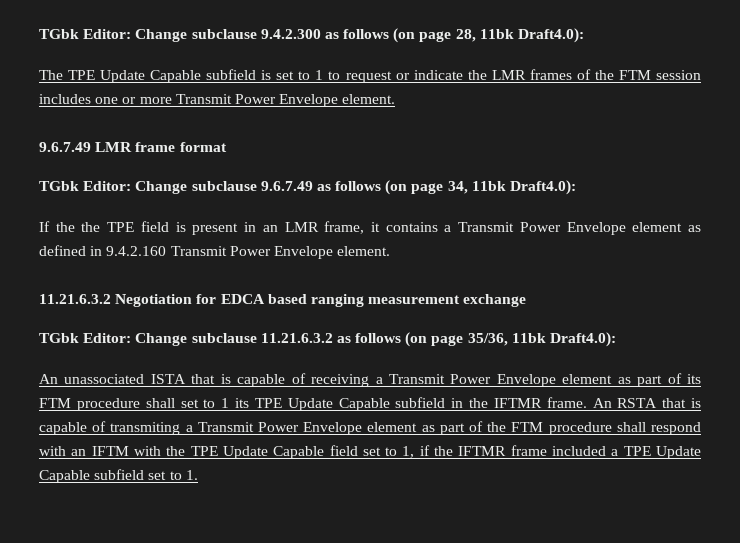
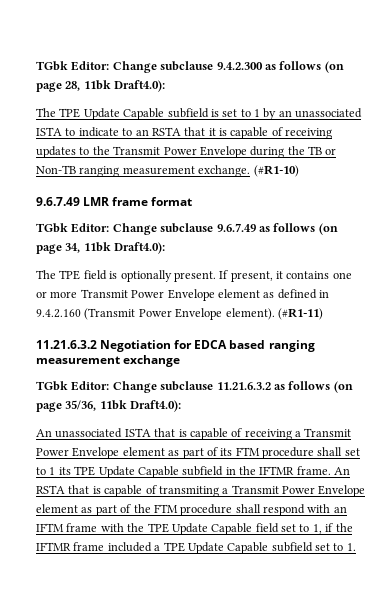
[328,69,702,83] [39,94,396,107] to request or indicate the LMR frames of the FTM session includes one or more Transmit Power Envelope element. -> [263,108,363,120] [36,127,333,139] [36,146,337,158] [36,165,299,177] by an unassociated ISTA to indicate to an RSTA that it is capable of receiving updates to the Transmit Power Envelope during the TB or Non-TB ranging measurement exchange. (#R1-10)
[39,221,452,235] If the the TPE field is present in an LMR frame, it contains a -> [36,270,352,282] [36,291,78,298] The TPE field is optionally present. If present, it contains one or more
[170,246,391,259] Transmit Power Envelope element. -> [84,308,323,320] (Transmit Power Envelope element). (#R1-11)
(129, 451) none -> [66,523,98,532] frame

